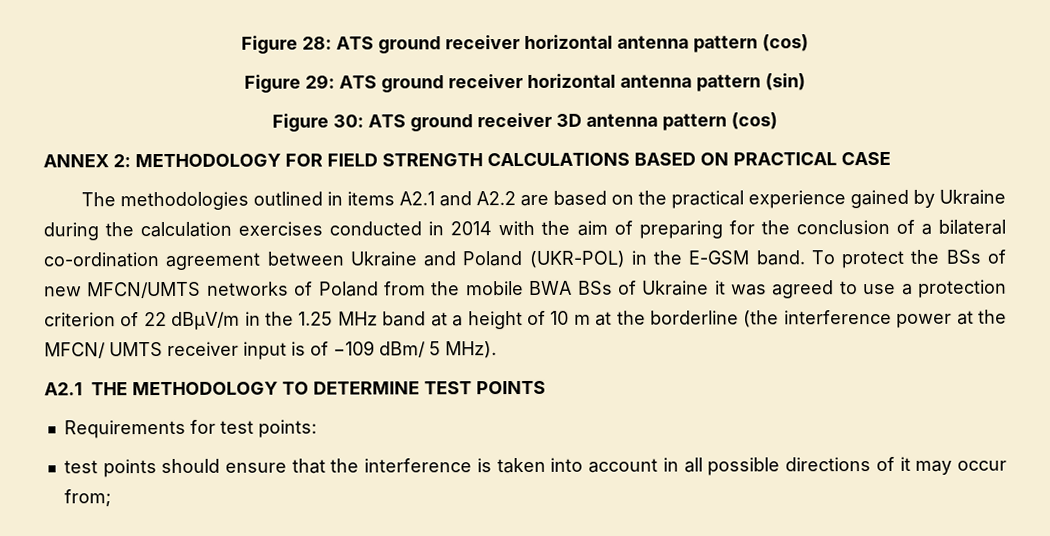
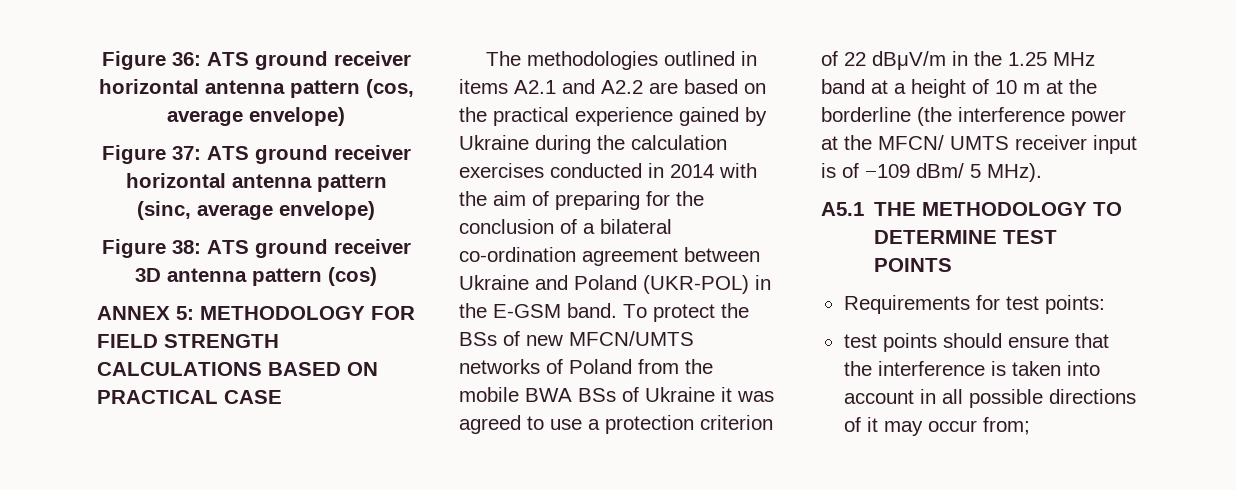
[240,34,809,54] [243,73,806,93] [271,113,364,132] Figure 28: ATS ground receiver horizontal antenna pattern (cos) // Figure 29: ATS ground receiver horizontal antenna pattern (sin) // Figure 30: -> [101,51,411,70] [98,79,414,98] [167,107,345,126] [101,145,411,164] [125,173,387,192] [137,201,375,220] [101,239,201,258] Figure 36: ATS ground receiver horizontal antenna pattern (cos, average envelope) // Figure 37: ATS ground receiver horizontal antenna pattern (sinc, average envelope) // Figure 38:
[113,154,131,168] 2: -> [176,306,194,320] 5:
[44,382,83,396] A2.1 -> [821,202,864,216] A5.1

